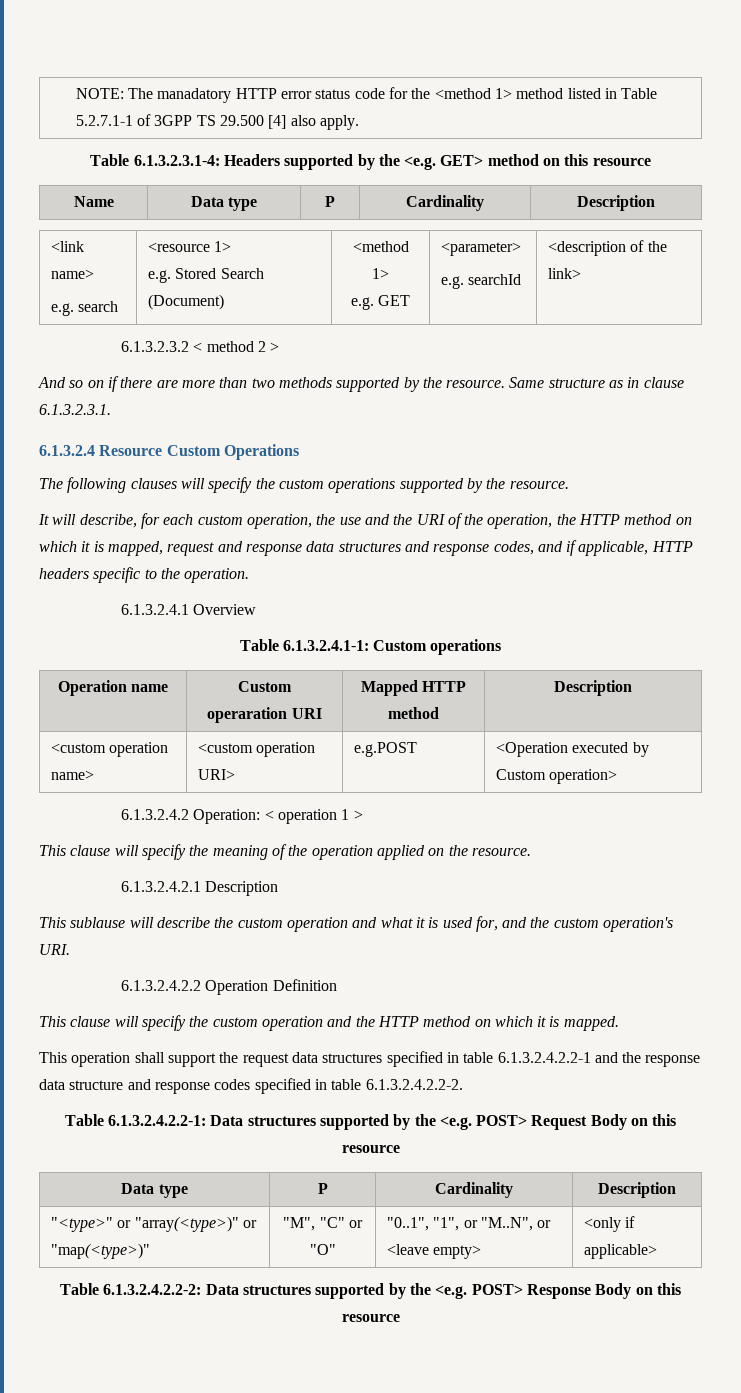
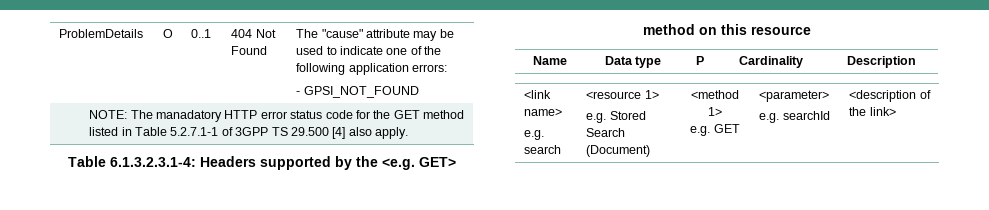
(75, 93) none -> [59,29,144,38] [163,29,173,38] [191,29,212,38] [231,29,276,38] [231,46,268,55] [296,29,454,41] [296,46,442,55] [296,63,447,75] [296,86,419,98] ProblemDetails | O | 0..1 | 404 Not Found | The "cause" attribute may be used to indicate one of the following application errors: // - GPSI_NOT_FOUND //
[434,88,512,99] <method 1> -> [393,110,420,119] GET
[120,341,280,352] [38,376,684,392] [39,404,111,415] [39,444,299,460] [39,477,569,493] [38,513,692,529] [39,540,693,556] [39,567,250,583] [120,604,257,615] [239,639,502,655] [57,680,169,696] [238,681,292,692] [207,707,322,723] [360,680,467,696] [388,707,440,719] [554,680,632,696] [51,742,169,757] [51,770,95,780] [198,742,316,757] [198,769,236,780] [354,742,418,757] [496,742,649,757] [496,769,618,784] [120,809,363,824] [39,844,531,860] [120,881,279,896] [39,916,674,932] [39,944,70,955] [120,979,337,995] [39,1015,619,1031] [39,1051,701,1067] [39,1078,463,1094] [64,1114,677,1130] [341,1145,400,1153] [121,1183,188,1198] [317,1183,328,1194] [435,1182,513,1198] [598,1182,676,1198] [51,1216,258,1232] [51,1243,151,1259] [283,1217,363,1231] [309,1244,336,1255] [387,1217,552,1231] [387,1244,482,1259] [584,1216,636,1232] [584,1244,658,1259] [60,1283,681,1299] [341,1314,400,1322] // 6.1.3.2.3.2 < method 2 > // And so on if there are more than two methods supported by the resource. Same structure as in clause 6.1.3.2.3.1. // 6.1.3.2.4 Resource Custom Operations // The following clauses will specify the custom operations supported by the resource. // It will describe, for each custom operation, the use and the URI of the operation, the HTTP method on which it is mapped, request and response data structures and response codes, and if applicable, HTTP headers specific to the operation. // 6.1.3.2.4.1 Overview // Table 6.1.3.2.4.1-1: Custom operations // Operation name | Custom operaration URI | Mapped HTTP method | Description // <custom operation name> | <custom operation URI> | e.g.POST | <Operation executed by Custom operation> // 6.1.3.2.4.2 Operation: < operation 1 > // This clause will specify the meaning of the operation applied on the resource. // 6.1.3.2.4.2.1 Description // This sublause will describe the custom operation and what it is used for, and the custom operation's URI. // 6.1.3.2.4.2.2 Operation Definition // This clause will specify the custom operation and the HTTP method on which it is mapped. // This operation shall support the request data structures specified in table 6.1.3.2.4.2.2-1 and the response data structure and response codes specified in table 6.1.3.2.4.2.2-2. // Table 6.1.3.2.4.2.2-1: Data structures supported by the <e.g. POST> Request Body on this resource // Data type | P | Cardinality | Description // "<type>" or "array(<type>)" or "map(<type>)" | "M", "C" or "O" | "0..1", "1", or "M..N", or <leave empty> | <only if applicable> // Table 6.1.3.2.4.2.2-2: Data structures supported by the <e.g. POST> Response Body on this resource -> (896, 111) none

